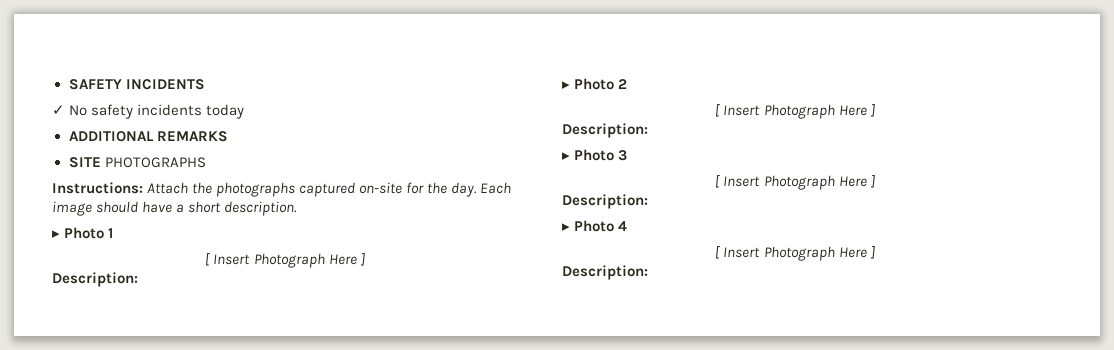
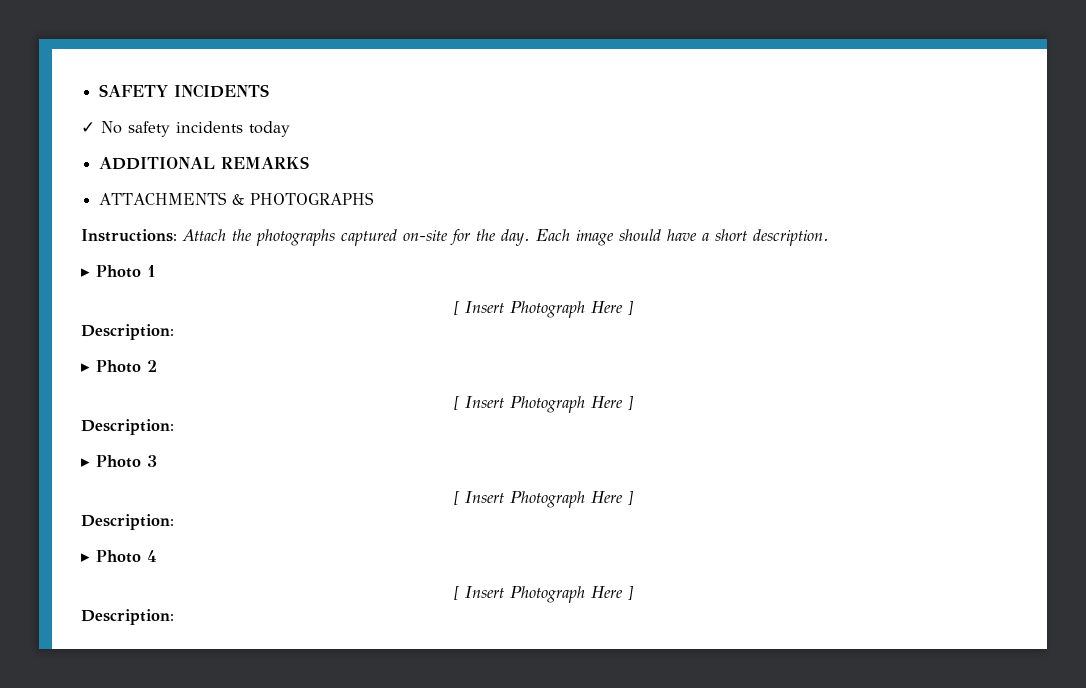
[68,157,101,168] SITE -> [99,192,245,205] ATTACHMENTS &

